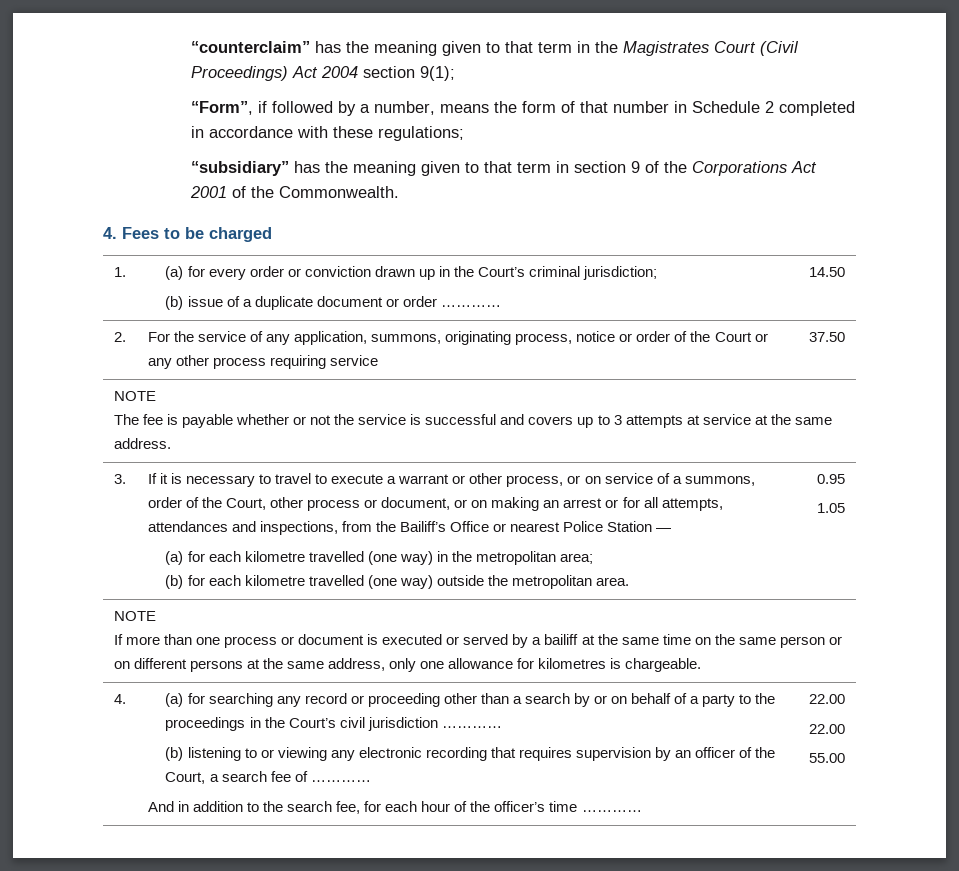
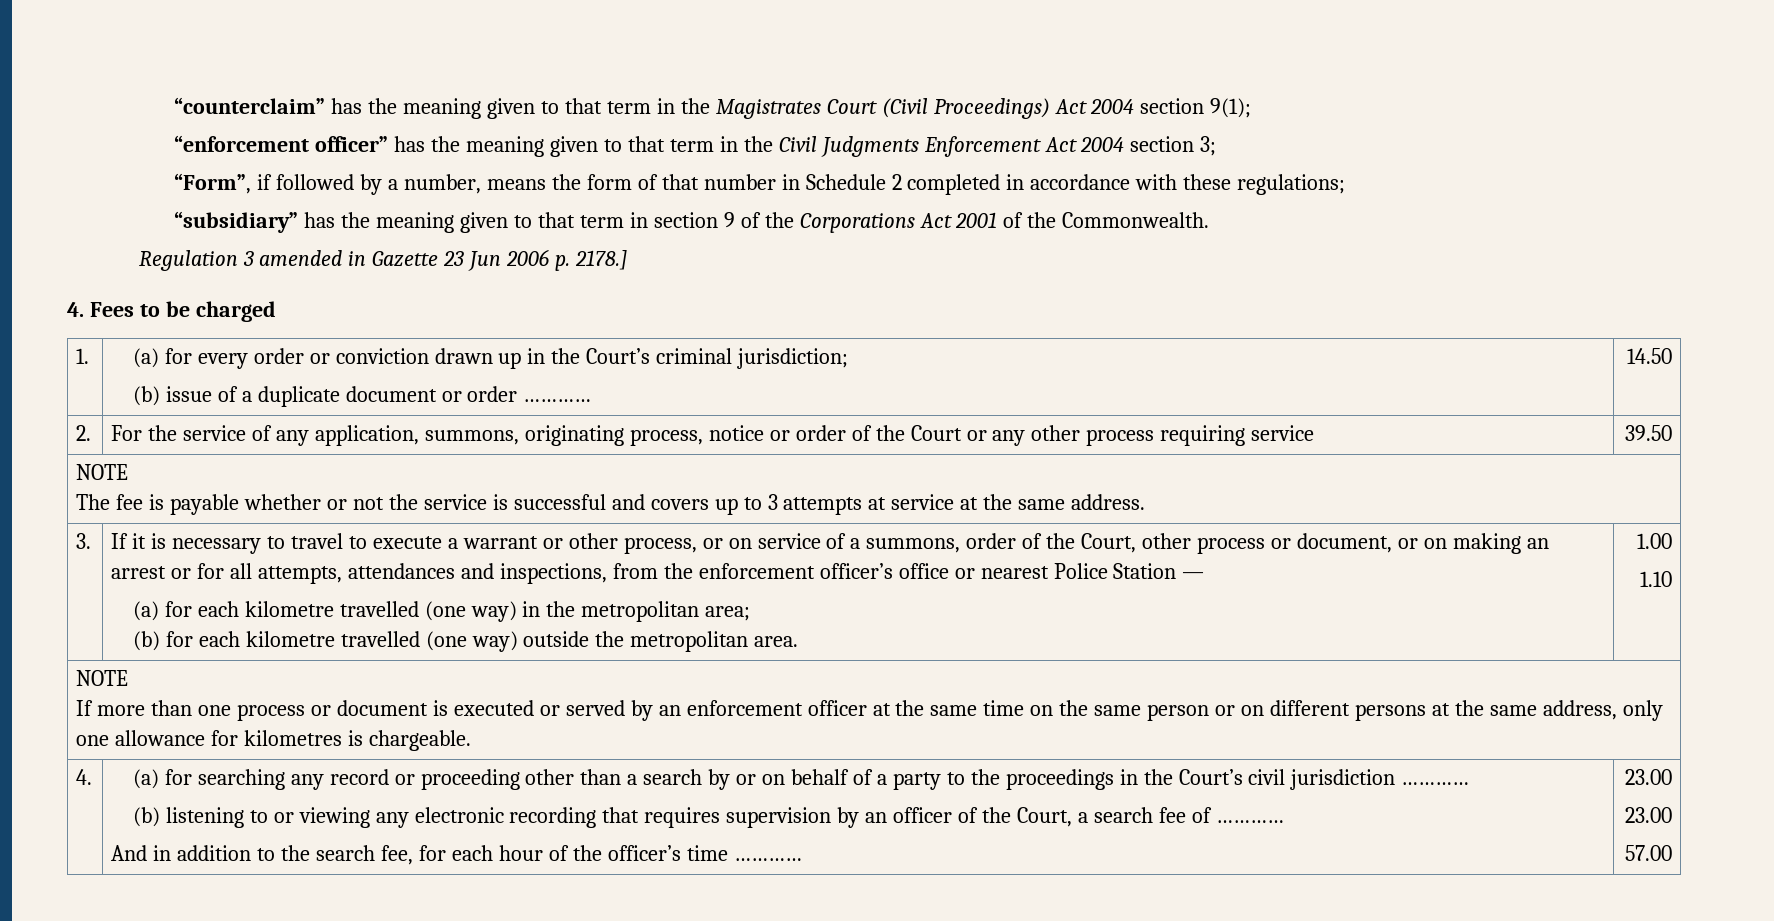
(456, 73) none -> [174,135,1217,157] // “enforcement officer” has the meaning given to that term in the Civil Judgments Enforcement Act 2004 section 3;
(400, 192) none -> [138,249,628,271] // Regulation 3 amended in Gazette 23 Jun 2006 p. 2178.]
[809,332,846,342] 37.50 -> [1624,425,1672,441] 39.50
[400,521,490,532] Bailiff’s Office -> [698,563,949,579] enforcement officer’s office
[817,474,846,484] [817,503,846,513] 0.95 // 1.05 -> [1636,533,1672,549] [1639,571,1672,587] 1.00 // 1.10
[532,634,579,645] a bailiff -> [658,700,867,716] an enforcement officer
[809,694,846,704] [809,724,846,734] [809,753,846,763] 22.00 // 22.00 // 55.00 -> [1624,769,1672,785] [1624,807,1672,823] [1624,845,1672,861] 23.00 // 23.00 // 57.00

